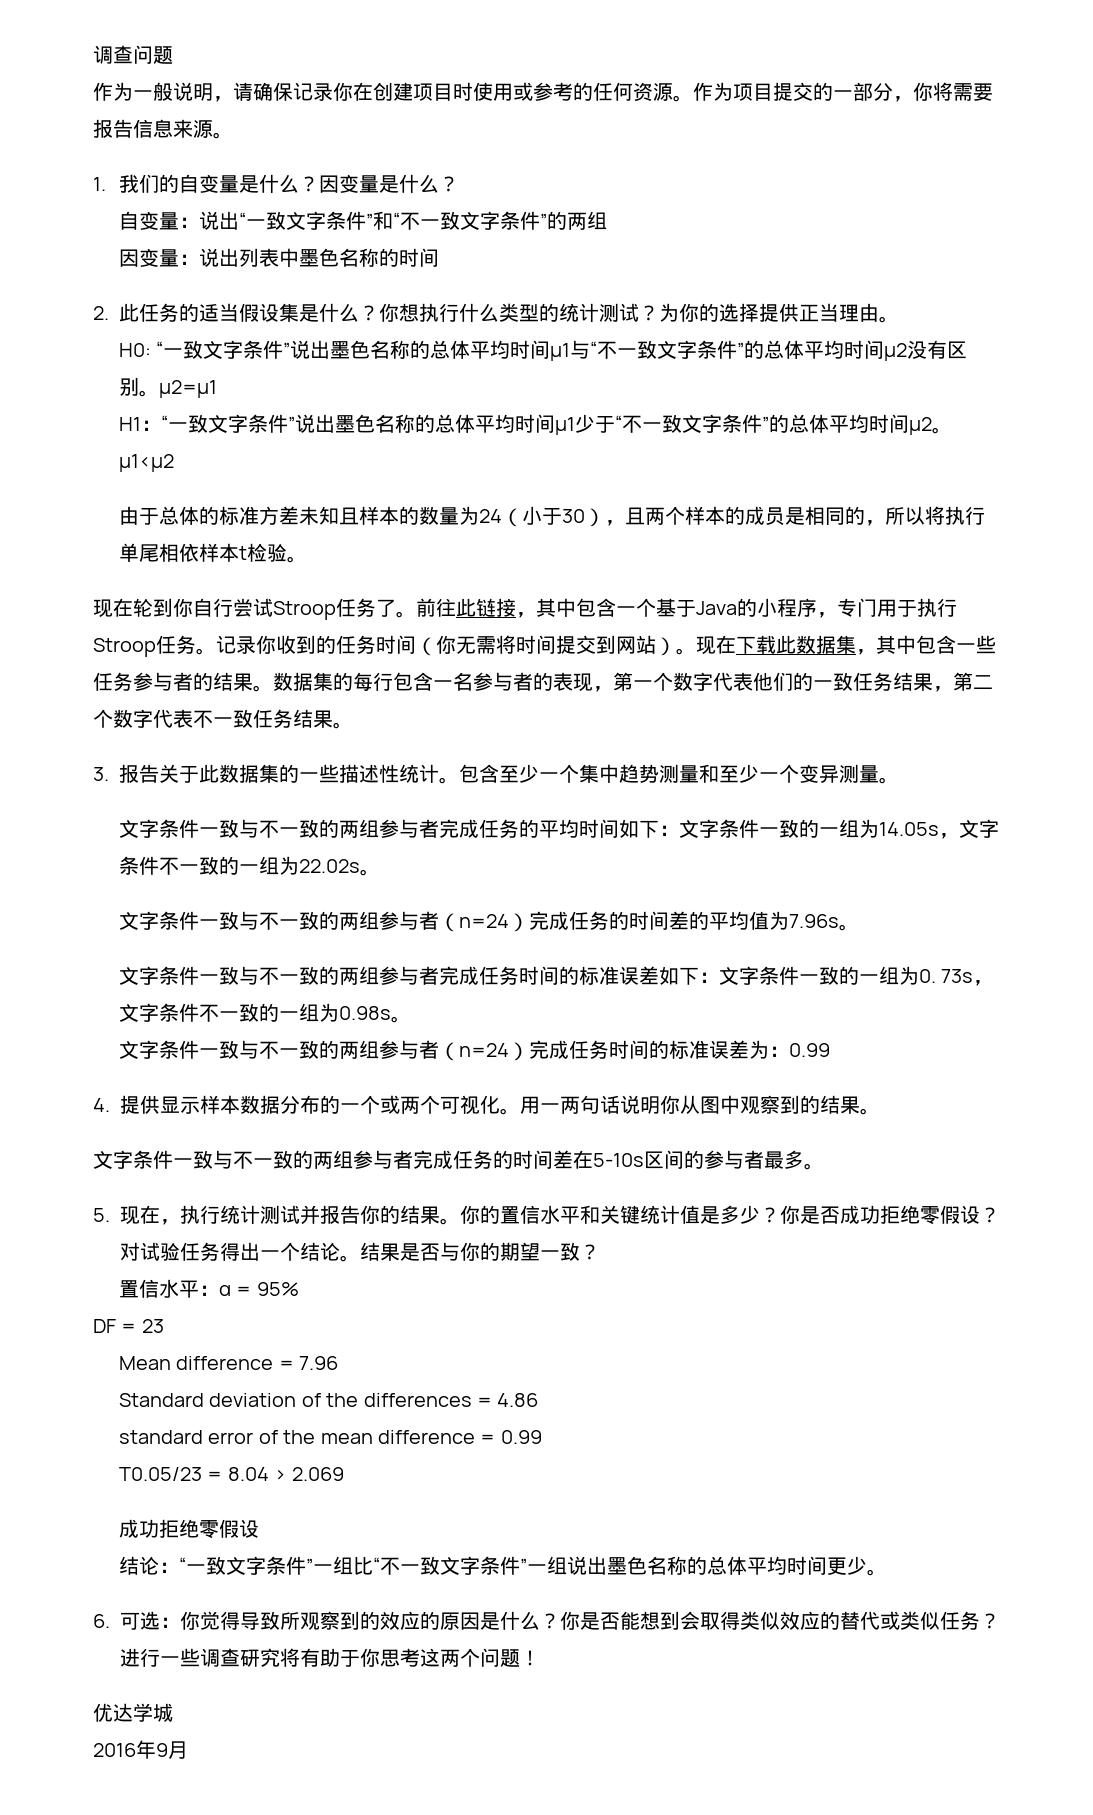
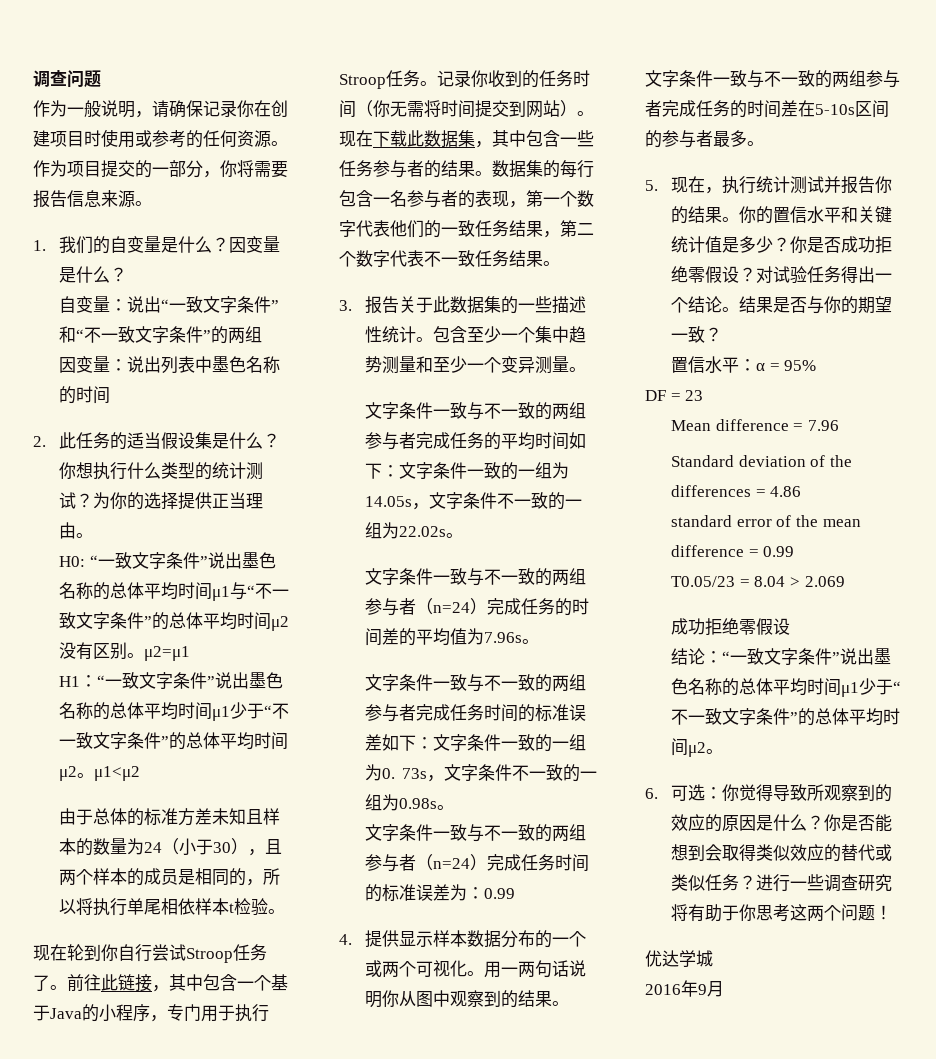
[313,1556,868,1575] 一组比“不一致文字条件”一组说出墨色名称的总体平均时间更少 -> [840,648,892,665] [671,678,902,697] [671,708,901,726] [671,738,707,757] 说出墨色名称的总体平均时间μ1少于“不一致文字条件”的总体平均时间μ2

